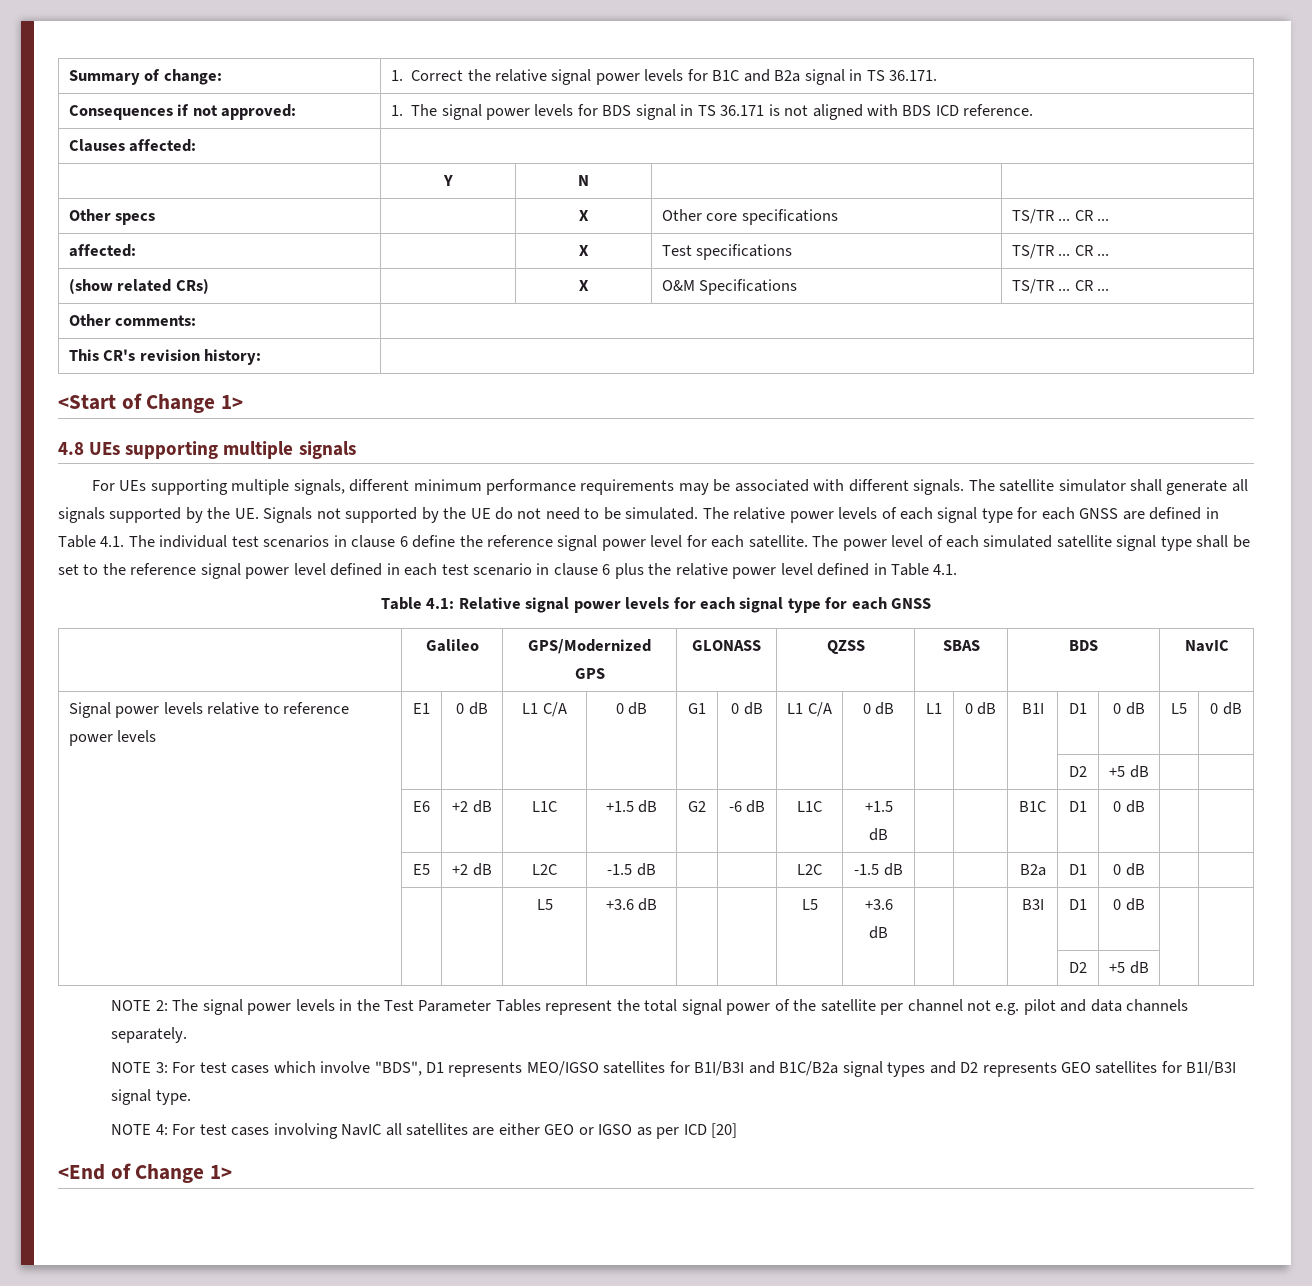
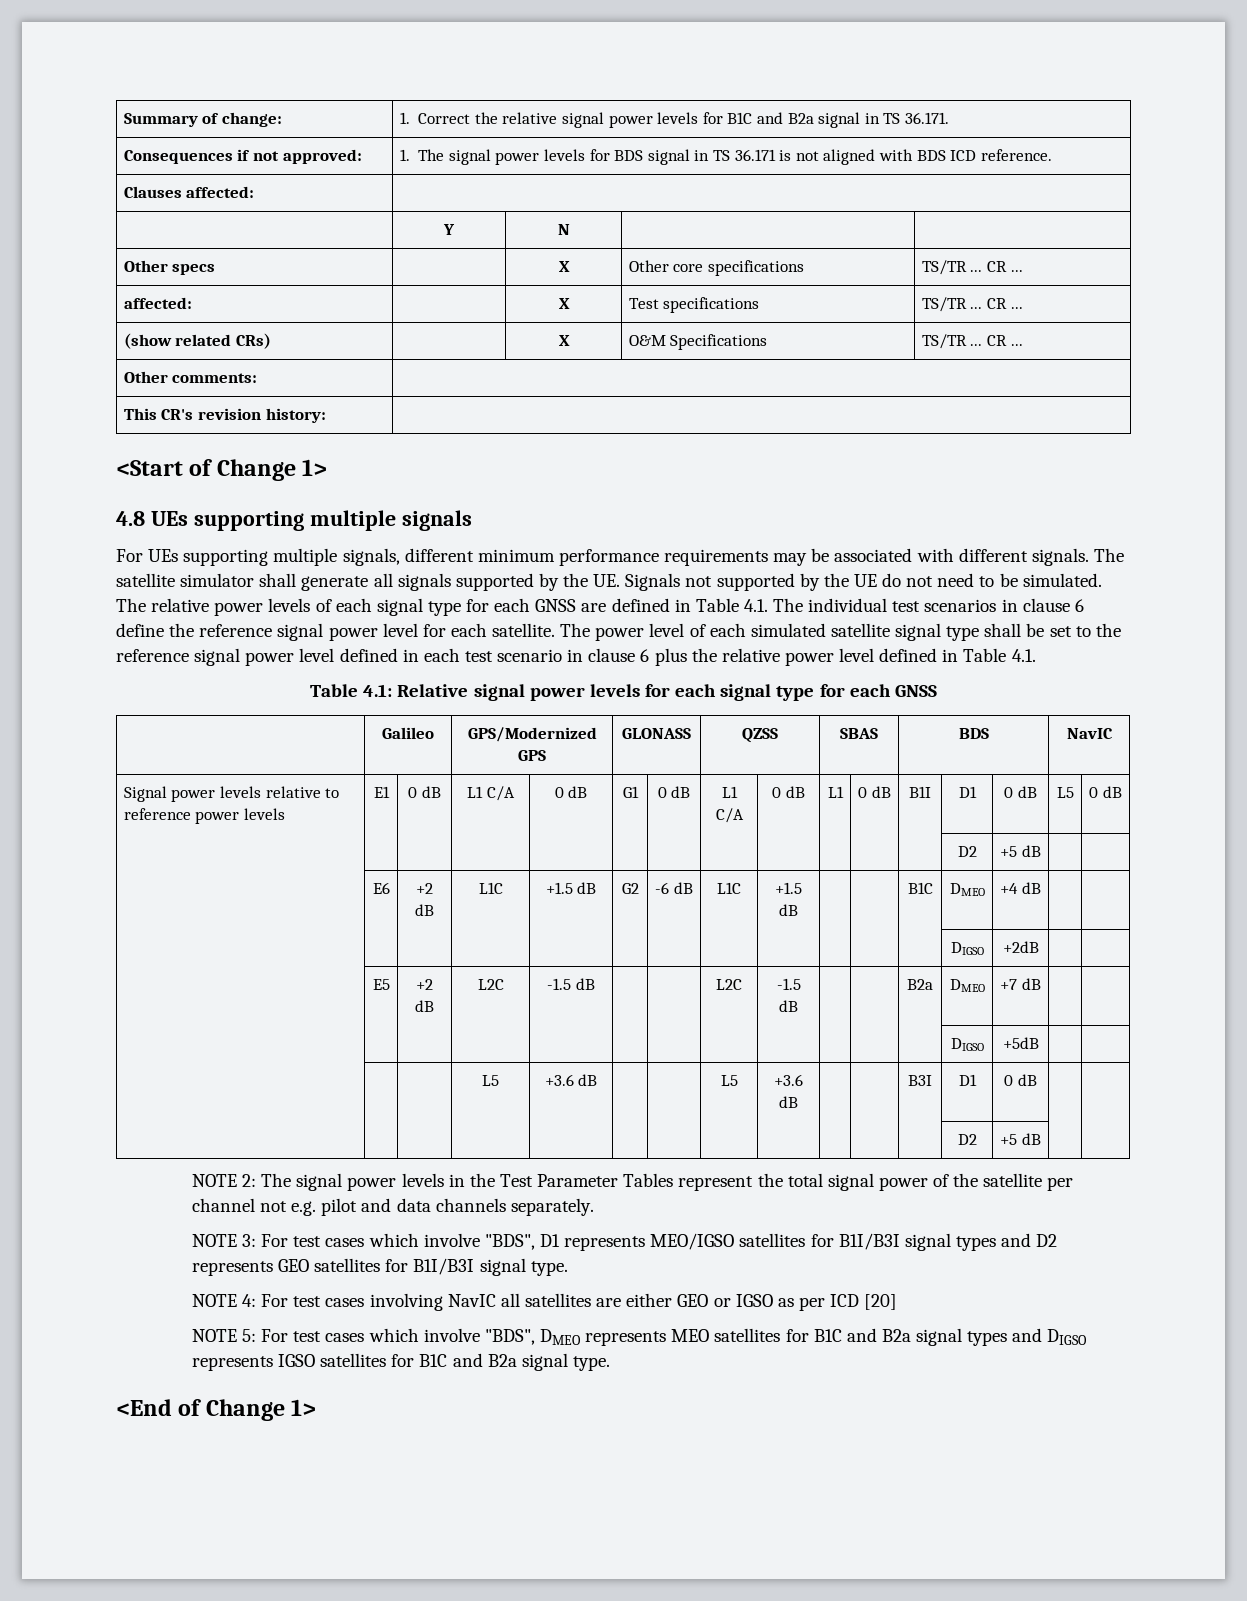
[1069,801,1087,812] [1113,800,1145,813] D1 | 0 dB | | -> [949,883,985,896] [1000,882,1041,894] [950,942,984,955] [1002,941,1039,953] DMEO | +4 dB | | // | | | | | | | | | | | | DIGSO | +2dB | |
[1069,864,1087,875] [1113,863,1145,876] D1 | 0 dB | | -> [949,979,985,992] [1000,978,1041,990] [950,1038,984,1051] [1002,1037,1039,1049] DMEO | +7 dB | | // | | | | | | | | | | | | DIGSO | +5dB | |
[748,1061,839,1076] and B1C/B2a -> (900, 1241) none
(738, 1130) none -> [191,1328,1088,1346] [191,1353,610,1371] // NOTE 5: For test cases which involve "BDS", DMEO represents MEO satellites for B1C and B2a signal types and DIGSO represents IGSO satellites for B1C and B2a signal type.

